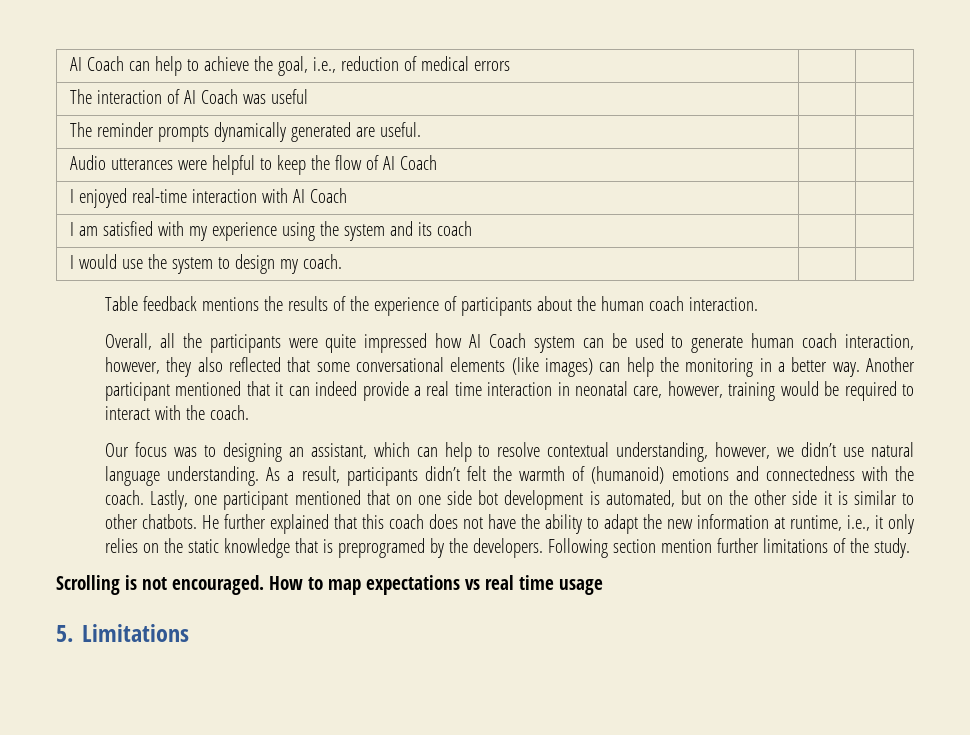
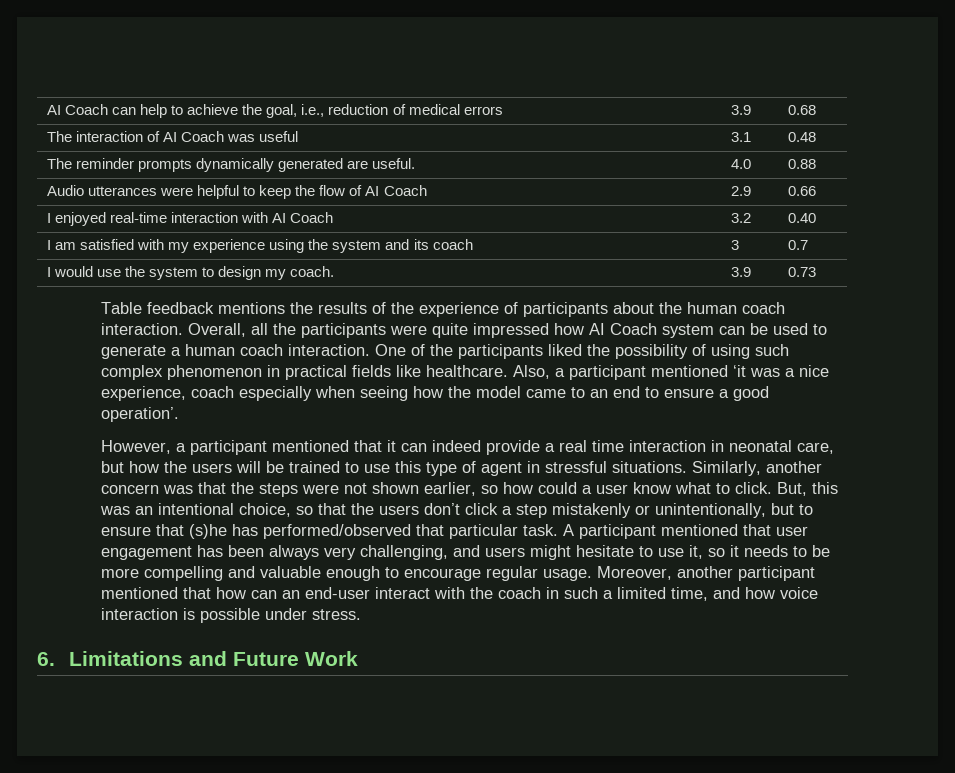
(511, 66) | -> [731,105,752,115] [788,105,817,115] 3.9 | 0.68
(309, 96) | -> [731,132,752,142] [788,132,817,142] 3.1 | 0.48
(422, 129) | -> [731,159,752,169] [788,159,817,169] 4.0 | 0.88
(438, 162) | -> [731,186,752,196] [788,186,817,196] 2.9 | 0.66
(348, 195) | -> [731,213,752,223] [788,213,817,223] 3.2 | 0.40
(473, 228) | -> [731,240,740,250] [788,240,809,250] 3 | 0.7
(343, 261) | -> [731,267,752,277] [788,267,817,277] 3.9 | 0.73
(758, 304) // -> (184, 329) none
[751,333,915,350] [105,357,916,377] human coach interaction, however, they also reflected that some conversational elements (like images) can help the monitoring in a better way. Another -> [171,344,790,359] [101,365,830,380] [101,386,770,401] [101,407,180,422] [101,440,187,454] a human coach interaction. One of the participants liked the possibility of using such complex phenomenon in practical fields like healthcare. Also, a participant mentioned ‘it was a nice experience, coach especially when seeing how the model came to an end to ensure a good operation’. // However, a
[667,381,914,401] [105,405,250,420] [105,442,914,462] [105,466,914,486] [105,490,914,510] [105,514,915,534] [105,538,910,558] [56,575,603,595] [56,624,190,642] however, training would be required to interact with the coach. // Our focus was to designing an assistant, which can help to resolve contextual understanding, however, we didn’t use natural language understanding. As a result, participants didn’t felt the warmth of (humanoid) emotions and connectedness with the coach. Lastly, one participant mentioned that on one side bot development is automated, but on the other side it is similar to other chatbots. He further explained that this coach does not have the ability to adapt the new information at runtime, i.e., it only relies on the static knowledge that is preprogramed by the developers. Following section mention further limitations of the study. // Scrolling is not encouraged. How to map expectations vs real time usage // 5. Limitations -> [101,461,823,476] [101,482,839,497] [100,503,814,518] [101,524,809,539] [101,545,831,560] [101,566,816,581] [101,587,819,601] [101,608,362,623] [37,651,359,666] but how the users will be trained to use this type of agent in stressful situations. Similarly, another concern was that the steps were not shown earlier, so how could a user know what to click. But, this was an intentional choice, so that the users don’t click a step mistakenly or unintentionally, but to ensure that (s)he has performed/observed that particular task. A participant mentioned that user engagement has been always very challenging, and users might hesitate to use it, so it needs to be more compelling and valuable enough to encourage regular usage. Moreover, another participant mentioned that how can an end-user interact with the coach in such a limited time, and how voice interaction is possible under stress. // 6. Limitations and Future Work

